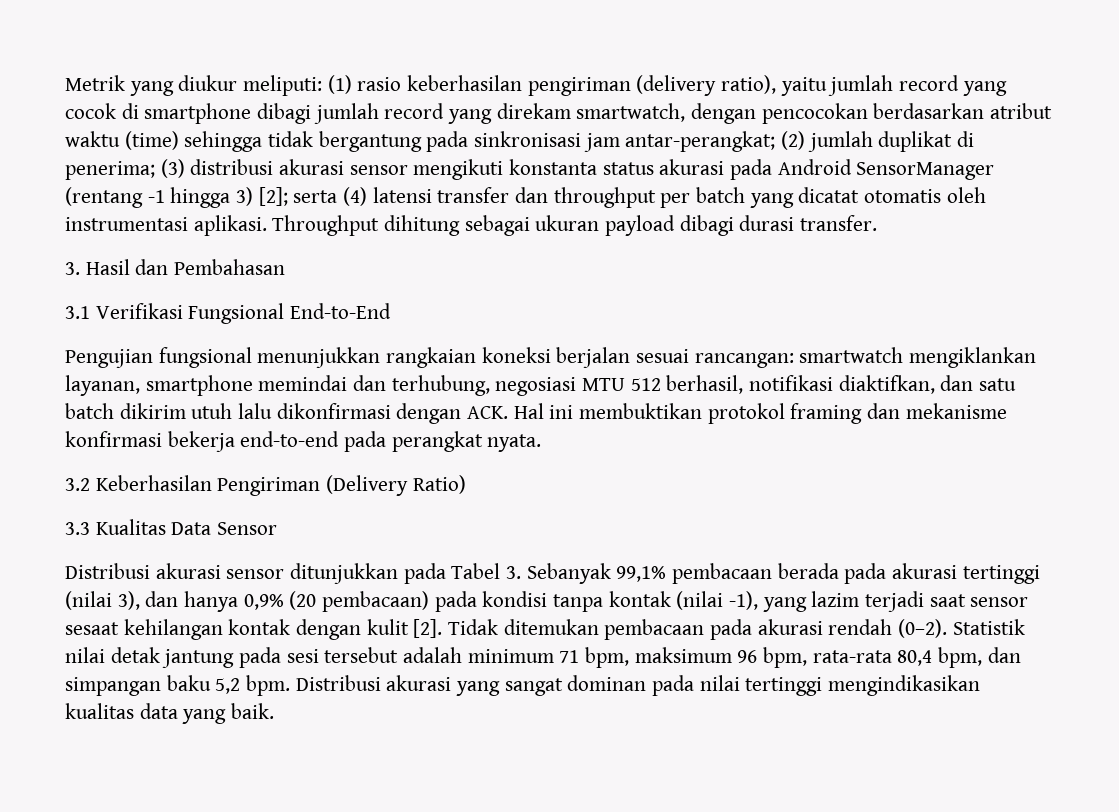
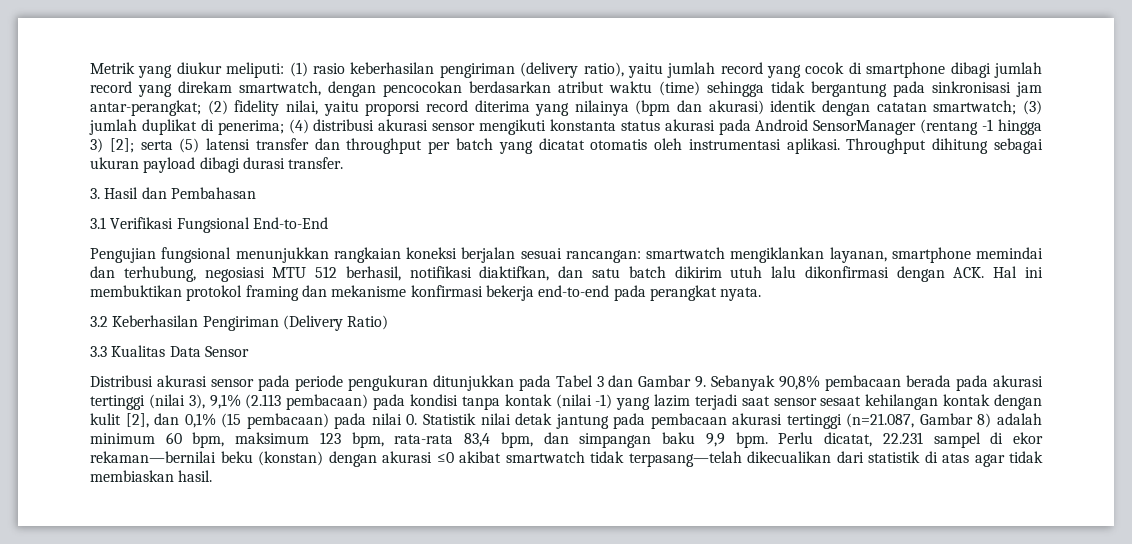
(806, 140) none -> [234,100,1042,116] fidelity nilai, yaitu proporsi record diterima yang nilainya (bpm dan akurasi) identik dengan catatan smartwatch; (3)
[160,159,185,178] (3) -> [288,119,309,134] (4)
[343,187,368,206] (4) -> [179,138,200,153] (5)
[290,563,667,584] ditunjukkan pada Tabel 3. Sebanyak 99,1% -> [257,375,821,391] pada periode pengukuran ditunjukkan pada Tabel 3 dan Gambar 9. Sebanyak 90,8%
[145,591,317,612] dan hanya 0,9% (20 -> [209,394,282,409] 9,1% (2.113
[729,591,759,610] -1), -> [595,394,613,409] -1)
[413,619,948,640] [2]. Tidak ditemukan pembacaan pada akurasi rendah (0–2). -> [125,413,418,429] [2], dan 0,1% (15 pembacaan) pada nilai 0.
[286,647,399,663] sesi tersebut -> [650,413,992,429] pembacaan akurasi tertinggi (n=21.087, Gambar 8)
[559,650,580,663] 71 -> [165,432,182,444] 60
[737,650,758,663] 96 -> [319,432,341,444] 123
[897,650,933,666] 80,4 -> [464,433,491,447] 83,4
[215,675,981,696] [65,703,275,724] 5,2 bpm. Distribusi akurasi yang sangat dominan pada nilai tertinggi mengindikasikan kualitas data yang baik. -> [705,432,1043,448] [90,451,1043,467] [90,470,213,482] 9,9 bpm. Perlu dicatat, 22.231 sampel di ekor rekaman—bernilai beku (konstan) dengan akurasi ≤0 akibat smartwatch tidak terpasang—telah dikecualikan dari statistik di atas agar tidak membiaskan hasil.

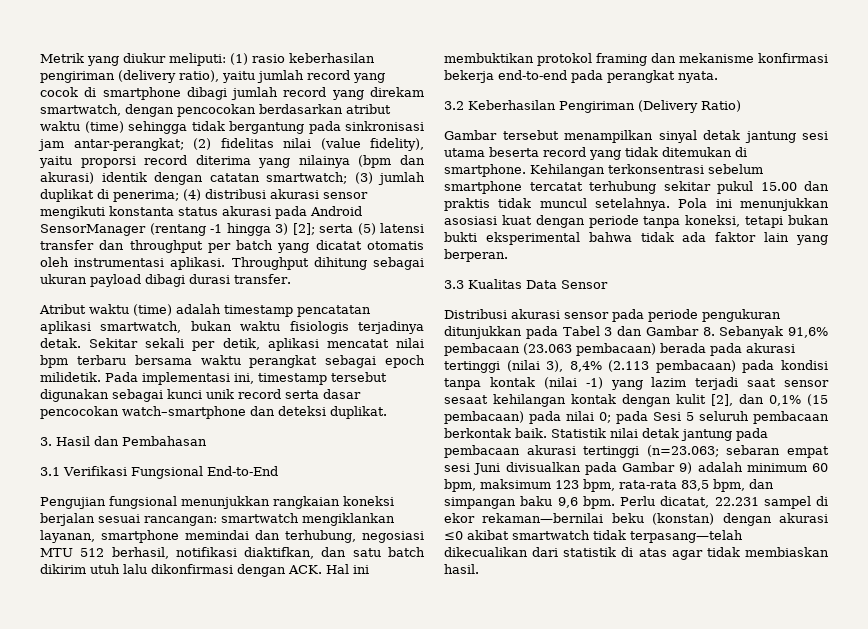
[234,100,318,116] fidelity nilai, -> [220,138,424,151] fidelitas nilai (value fidelity),
(344, 163) none -> [39,304,371,317] [40,321,424,334] [40,338,424,351] [40,355,425,368] [40,372,387,385] [40,389,361,402] [40,406,387,419] // Atribut waktu (time) adalah timestamp pencatatan aplikasi smartwatch, bukan waktu fisiologis terjadinya detak. Sekitar sekali per detik, aplikasi mencatat nilai bpm terbaru bersama waktu perangkat sebagai epoch milidetik. Pada implementasi ini, timestamp tersebut digunakan sebagai kunci unik record serta dasar pencocokan watch–smartphone dan deteksi duplikat.
(389, 322) none -> [444,130,828,143] [444,147,747,160] [444,164,763,177] [444,181,829,194] [444,198,829,211] [444,215,829,228] [444,232,828,245] [444,249,508,262] // Gambar tersebut menampilkan sinyal detak jantung sesi utama beserta record yang tidak ditemukan di smartphone. Kehilangan terkonsentrasi sebelum smartphone tercatat terhubung sekitar pukul 15.00 dan praktis tidak muncul setelahnya. Pola ini menunjukkan asosiasi kuat dengan periode tanpa koneksi, tetapi bukan bukti eksperimental bahwa tidak ada faktor lain yang berperan.
[695,375,902,391] 9. Sebanyak 90,8% pembacaan -> [702,326,828,339] [444,343,656,356] 8. Sebanyak 91,6% pembacaan (23.063 pembacaan)
[209,394,241,409] 9,1% -> [569,361,602,372] 8,4%
[406,414,418,425] 0. -> [599,411,829,424] [444,428,547,438] 0; pada Sesi 5 seluruh pembacaan berkontak baik.
[846,413,992,428] (n=21.087, Gambar 8) -> [646,445,829,458] [444,462,693,475] (n=23.063; sebaran empat sesi Juni divisualkan pada Gambar 9)
[464,433,491,447] 83,4 -> [681,480,709,491] 83,5
[705,433,725,447] 9,9 -> [557,497,578,508] 9,6

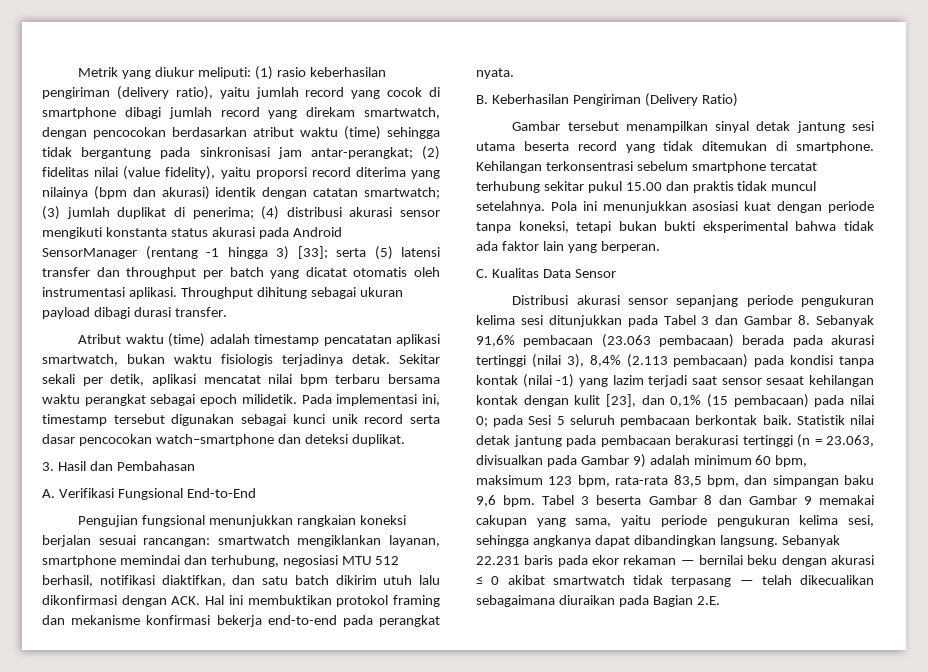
[292,223,315,235] [2]; -> [297,246,328,259] [33];
[40,467,60,476] 3.1 -> [42,489,55,498] A.
[444,101,464,110] 3.2 -> [476,95,488,104] B.
[444,280,464,289] 3.3 -> [476,269,488,278] C.
[612,309,781,322] pada periode pengukuran -> [676,295,874,307] [476,315,543,325] sepanjang periode pengukuran kelima sesi
[711,394,733,406] [2], -> [606,394,636,407] [23],
[526,445,829,458] [444,463,501,475] akurasi tertinggi (n=23.063; sebaran empat sesi Juni -> [675,434,874,448] berakurasi tertinggi (n = 23.063,
[620,496,828,509] [444,513,828,526] [444,530,743,543] [444,547,829,560] [444,564,479,574] Perlu dicatat, 22.231 sampel di ekor rekaman—bernilai beku (konstan) dengan akurasi ≤0 akibat smartwatch tidak terpasang—telah dikecualikan dari statistik di atas agar tidak membiaskan hasil. -> [542,495,875,505] [476,515,874,527] [476,535,840,547] [476,555,874,567] [476,575,874,587] [476,595,720,607] Tabel 3 beserta Gambar 8 dan Gambar 9 memakai cakupan yang sama, yaitu periode pengukuran kelima sesi, sehingga angkanya dapat dibandingkan langsung. Sebanyak 22.231 baris pada ekor rekaman — bernilai beku dengan akurasi ≤ 0 akibat smartwatch tidak terpasang — telah dikecualikan sebagaimana diuraikan pada Bagian 2.E.

